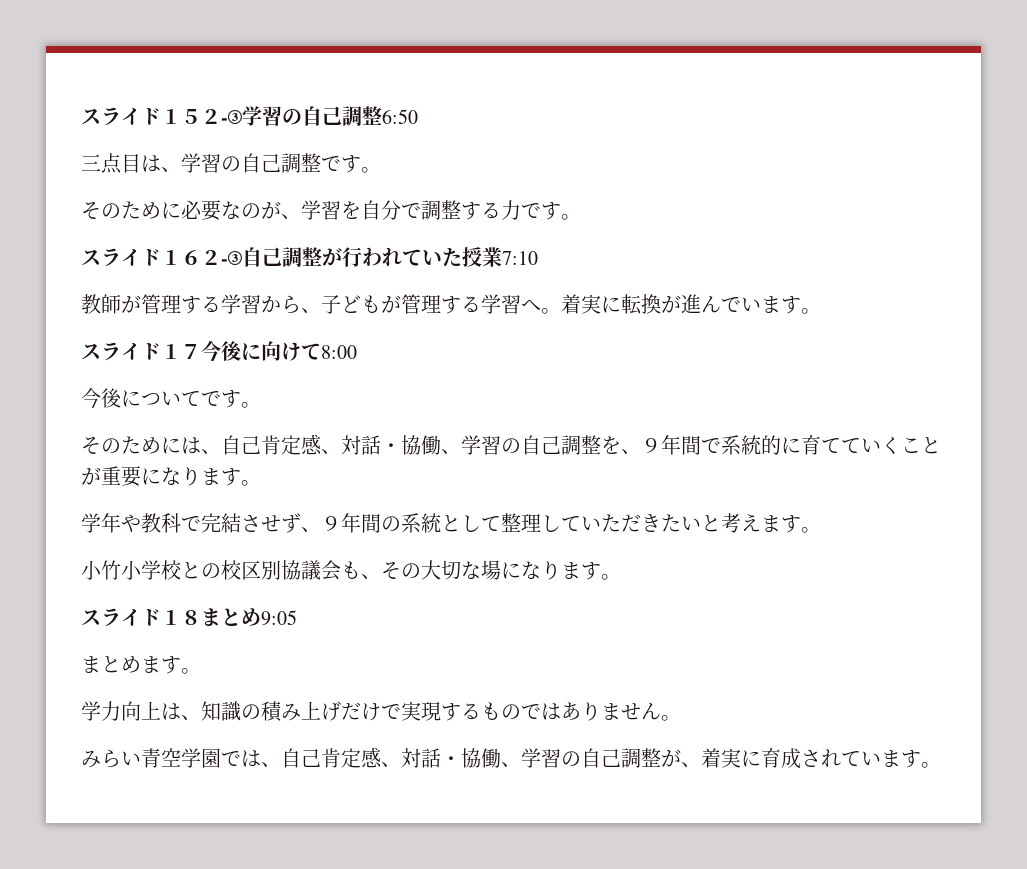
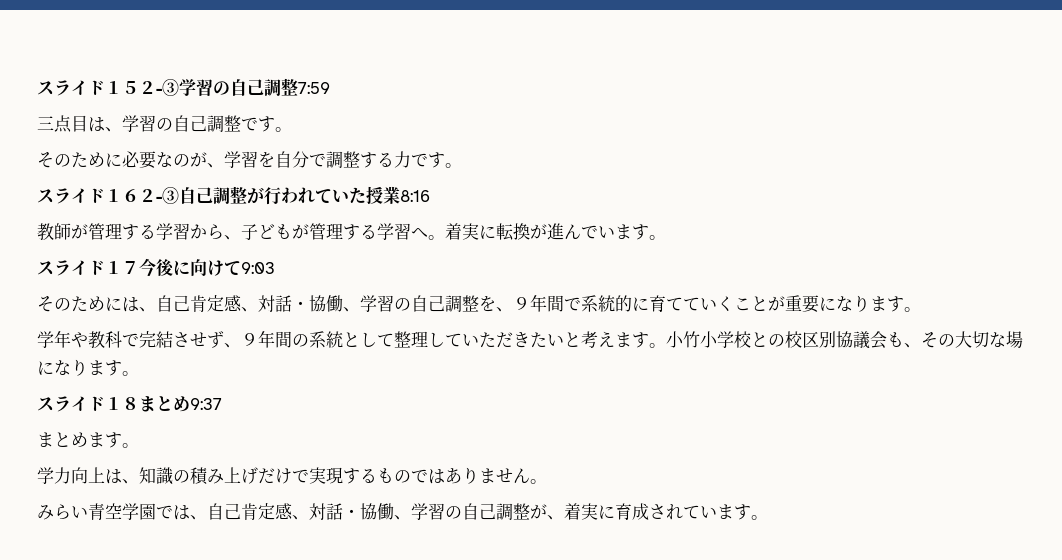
[382,109,418,124] 6:50 -> [298,82,330,94] 7:59
[502,251,538,265] 7:10 -> [400,190,430,202] 8:16
[321,345,357,359] [81,388,261,409] 8:00 // 今後についてです。 -> [241,262,275,274] 9:03
(821, 530) // -> (666, 345) none
[261,610,297,626] 9:05 -> [190,398,222,410] 9:37

